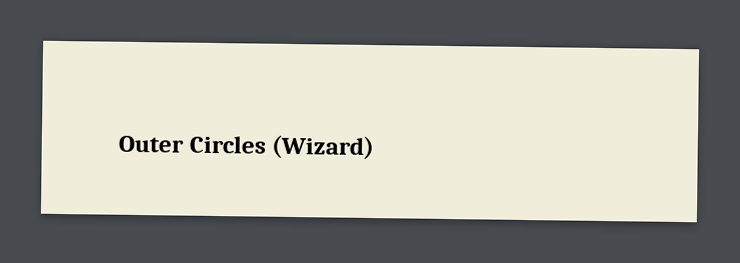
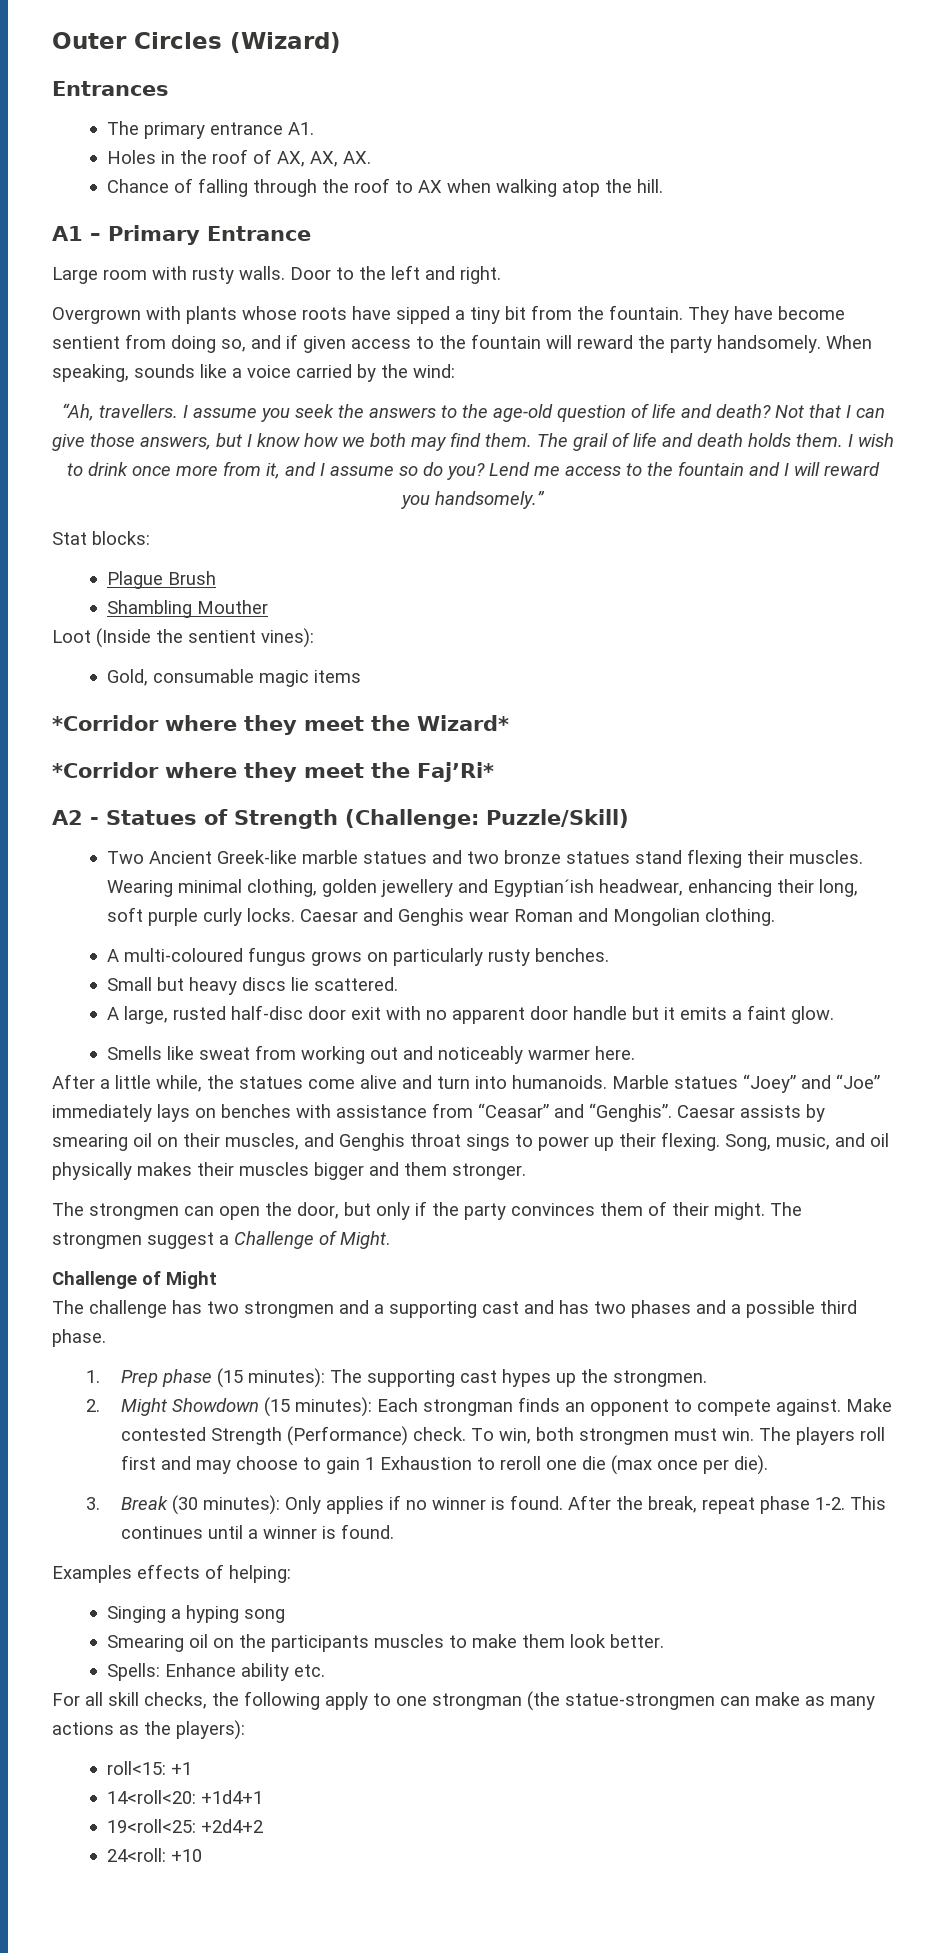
(375, 147) none -> [52,81,169,96] [106,121,314,139] [106,149,371,167] [106,178,663,197] [52,225,311,245] [52,265,501,284] [52,305,845,324] [52,334,872,353] [52,364,455,382] [61,403,885,422] [52,432,894,451] [67,461,880,480] [401,491,545,509] [52,531,150,545] [106,571,216,589] [106,600,268,618] [52,628,314,648] [106,669,361,687] [52,715,509,735] [52,762,494,782] [52,809,629,829] [106,849,863,868] [106,879,858,897] [106,907,775,926] [106,947,609,966] [106,977,398,995] [106,1005,834,1024] [106,1045,635,1064] [52,1074,880,1093] [52,1103,825,1122] [52,1132,889,1151] [52,1162,526,1180] [52,1201,802,1220] [52,1230,390,1249] [52,1271,217,1289] [52,1300,857,1318] [52,1329,106,1347] [86,1368,707,1388] [86,1397,892,1417] [120,1426,885,1446] [120,1455,768,1475] [86,1495,886,1515] [120,1524,394,1539] [52,1564,291,1583] [106,1605,285,1623] [106,1634,664,1652] [106,1663,325,1681] [52,1691,875,1711] [52,1720,245,1740] [106,1761,192,1775] [106,1790,263,1804] [106,1819,263,1833] [106,1848,202,1862] // Entrances // The primary entrance A1. // Holes in the roof of AX, AX, AX. // Chance of falling through the roof to AX when walking atop the hill. // A1 – Primary Entrance // Large room with rusty walls. Door to the left and right. // Overgrown with plants whose roots have sipped a tiny bit from the fountain. They have become sentient from doing so, and if given access to the fountain will reward the party handsomely. When speaking, sounds like a voice carried by the wind: // “Ah, travellers. I assume you seek the answers to the age-old question of life and death? Not that I can give those answers, but I know how we both may find them. The grail of life and death holds them. I wish to drink once more from it, and I assume so do you? Lend me access to the fountain and I will reward you handsomely.” // Stat blocks: // Plague Brush // Shambling Mouther // Loot (Inside the sentient vines): // Gold, consumable magic items // *Corridor where they meet the Wizard* // *Corridor where they meet the Faj’Ri* // A2 - Statues of Strength (Challenge: Puzzle/Skill) // Two Ancient Greek-like marble statues and two bronze statues stand flexing their muscles. Wearing minimal clothing, golden jewellery and Egyptian´ish headwear, enhancing their long, soft purple curly locks. Caesar and Genghis wear Roman and Mongolian clothing. // A multi-coloured fungus grows on particularly rusty benches. // Small but heavy discs lie scattered. // A large, rusted half-disc door exit with no apparent door handle but it emits a faint glow. // Smells like sweat from working out and noticeably warmer here. // After a little while, the statues come alive and turn into humanoids. Marble statues “Joey” and “Joe” immediately lays on benches with assistance from “Ceasar” and “Genghis”. Caesar assists by smearing oil on their muscles, and Genghis throat sings to power up their flexing. Song, music, and oil physically makes their muscles bigger and them stronger. // The strongmen can open the door, but only if the party convinces them of their might. The strongmen suggest a Challenge of Might. // Challenge of Might // The challenge has two strongmen and a supporting cast and has two phases and a possible third phase. // 1. Prep phase (15 minutes): The supporting cast hypes up the strongmen. // 2. Might Showdown (15 minutes): Each strongman finds an opponent to compete against. Make contested Strength (Performance) check. To win, both strongmen must win. The players roll first and may choose to gain 1 Exhaustion to reroll one die (max once per die). // 3. Break (30 minutes): Only applies if no winner is found. After the break, repeat phase 1-2. This continues until a winner is found. // Examples effects of helping: // Singing a hyping song // Smearing oil on the participants muscles to make them look better. // Spells: Enhance ability etc. // For all skill checks, the following apply to one strongman (the statue-strongmen can make as many actions as the players): // roll<15: +1 // 14<roll<20: +1d4+1 // 19<roll<25: +2d4+2 // 24<roll: +10

